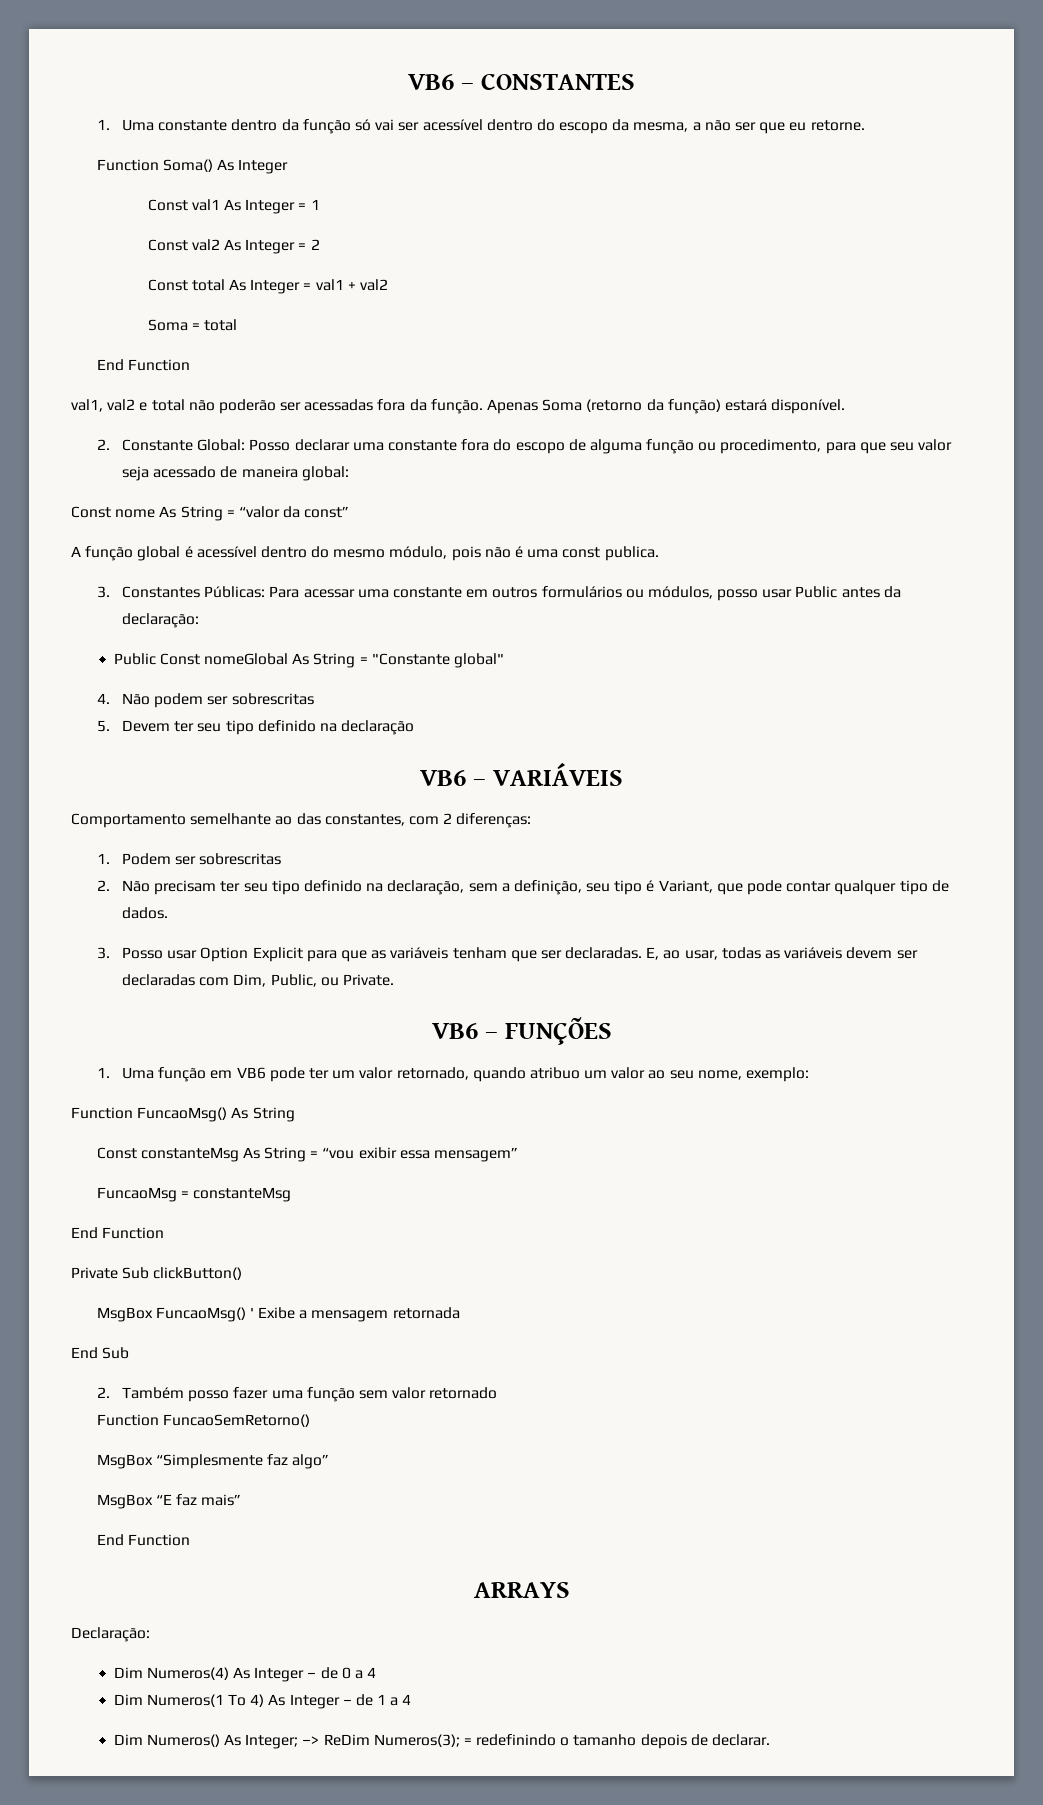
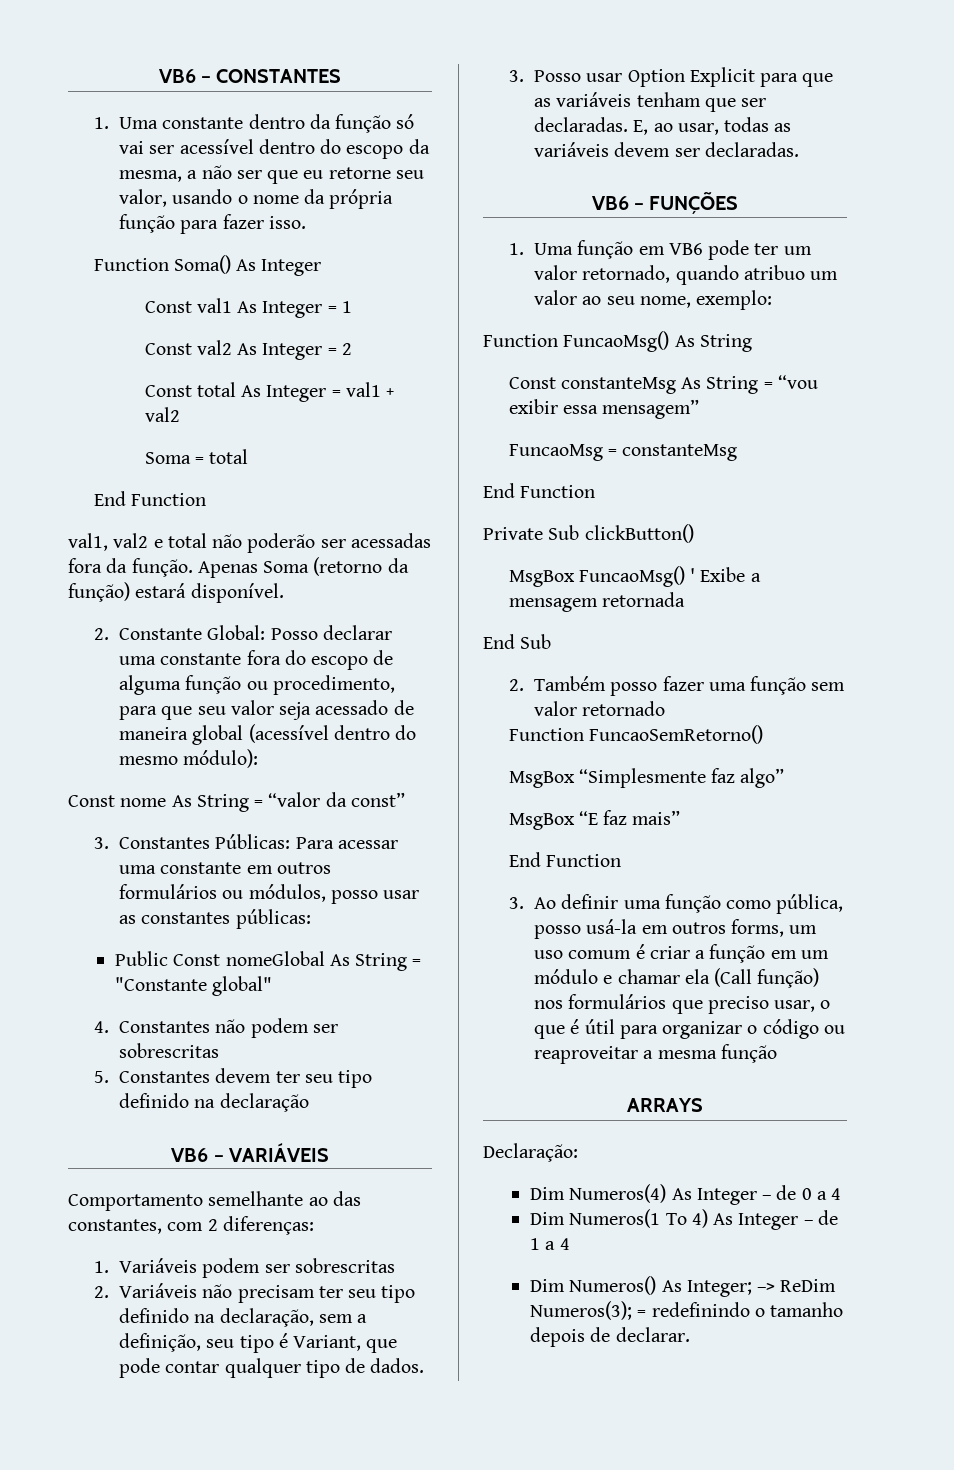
[810,120,865,131] retorne. -> [328,167,424,179] [119,189,394,209] [119,214,306,234] retorne seu valor, usando o nome da própria função para fazer isso.
[301,466,349,481] global: -> [192,724,417,745] [119,749,259,768] global (acessível dentro do mesmo módulo):
[71,546,659,561] // A função global é acessível dentro do mesmo módulo, pois não é uma const publica. -> (405, 799) none
[795,586,901,598] [122,613,200,628] Public antes da declaração: -> [119,909,311,929] as constantes públicas:
[122,693,151,705] Não -> [119,1019,246,1033] Constantes não
[122,720,171,732] Devem -> [119,1068,272,1083] Constantes devem
[122,853,172,865] Podem -> [119,1258,261,1278] Variáveis podem
[122,880,151,892] Não -> [119,1283,233,1298] Variáveis não
[122,974,394,987] declaradas com Dim, Public, ou Private. -> [704,142,799,157] declaradas.
(190, 1540) none -> [508,894,844,914] [534,919,818,939] [534,944,829,963] [534,968,820,988] [534,994,831,1014] [534,1019,845,1039] [534,1044,777,1064] // 3. Ao definir uma função como pública, posso usá-la em outros forms, um uso comum é criar a função em um módulo e chamar ela (Call função) nos formulários que preciso usar, o que é útil para organizar o código ou reaproveitar a mesma função

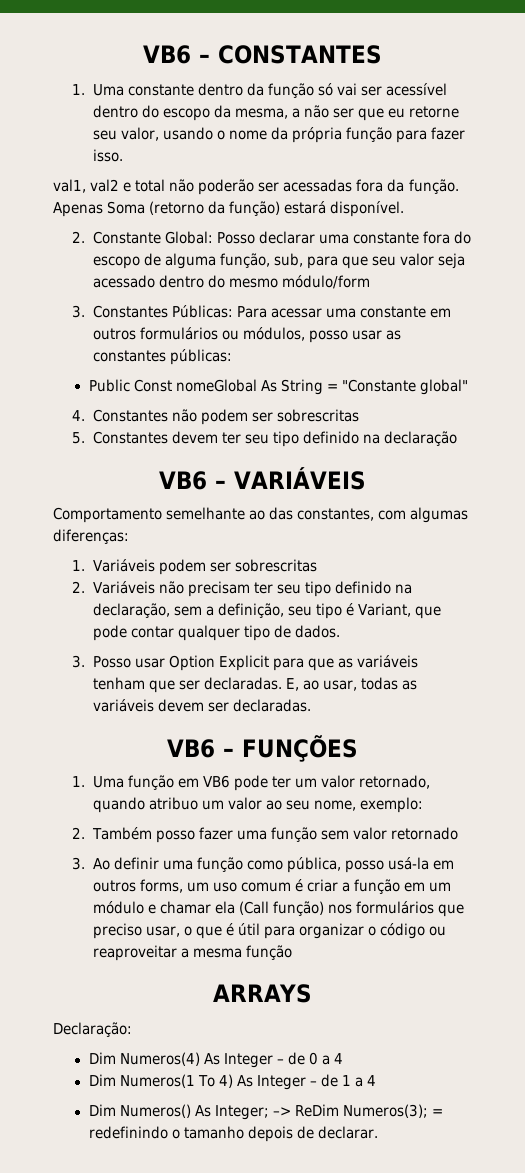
[93,255,322,276] [144,298,352,318] [144,340,352,360] [144,382,395,402] [144,407,180,422] [144,449,249,464] [93,491,206,506] // Function Soma() As Integer // Const val1 As Integer = 1 // Const val2 As Integer = 2 // Const total As Integer = val1 + val2 // Soma = total // End Function -> (123, 155) none
[185,675,395,695] função ou procedimento, -> [219,253,303,268] função, sub,
[393,700,414,715] [119,724,417,745] [119,749,259,768] [68,792,405,812] de maneira global (acessível dentro do mesmo módulo): // Const nome As String = “valor da const” -> [158,275,370,289] dentro do mesmo módulo/form
[207,1219,218,1231] 2 -> [410,507,469,523] algumas
[483,331,752,352] [508,375,818,394] [508,399,700,419] [508,444,738,461] [483,483,596,498] [483,524,694,543] [508,566,761,587] [508,592,685,612] [483,634,552,649] // Function FuncaoMsg() As String // Const constanteMsg As String = “vou exibir essa mensagem” // FuncaoMsg = constanteMsg // End Function // Private Sub clickButton() // MsgBox FuncaoMsg() ' Exibe a mensagem retornada // End Sub -> (423, 805) none
[508,725,763,744] [508,768,785,788] [508,810,681,830] [508,852,621,867] // Function FuncaoSemRetorno() // MsgBox “Simplesmente faz algo” // MsgBox “E faz mais” // End Function -> (458, 833) none

